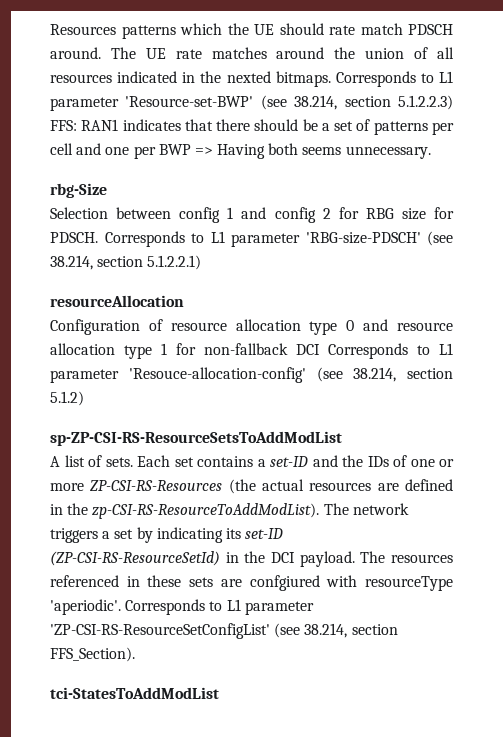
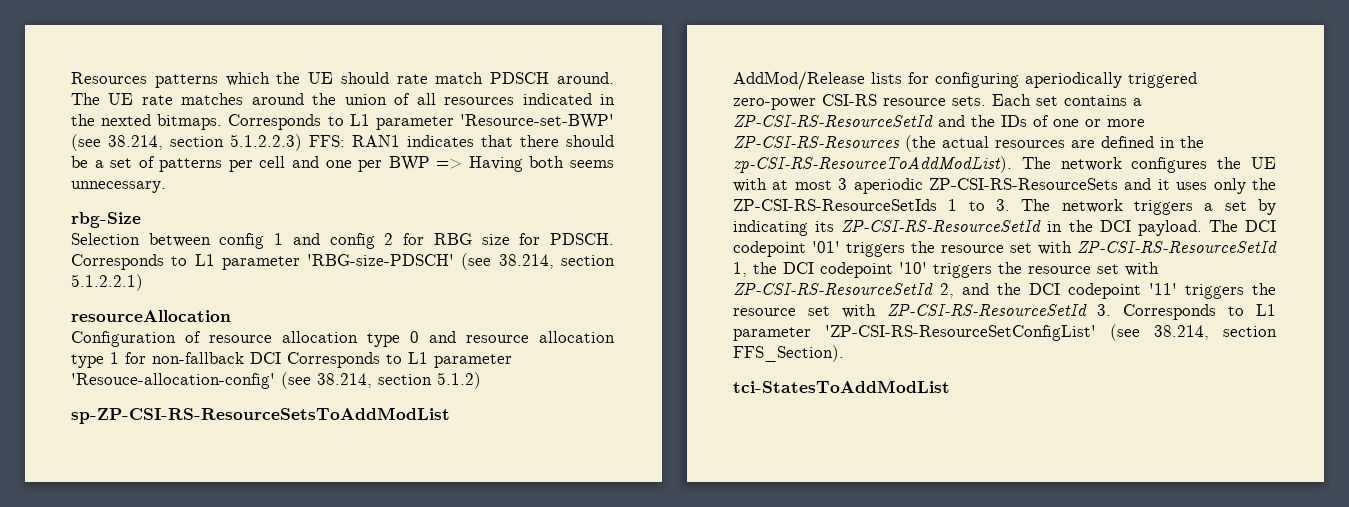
[50,455,102,467] A list of -> [733,71,1197,90] [733,94,946,110] AddMod/Release lists for configuring aperiodically triggered zero-power CSI-RS resource
[270,456,308,467] set-ID -> [733,115,933,127] ZP-CSI-RS-ResourceSetId
(409, 509) none -> [1131,157,1276,173] [733,178,1276,194] [733,199,1123,213] configures the UE with at most 3 aperiodic ZP-CSI-RS-ResourceSets and it uses only the ZP-CSI-RS-ResourceSetIds 1 to 3. The network
[245,528,284,539] [50,551,220,566] set-ID (ZP-CSI-RS-ResourceSetId) -> [841,220,1042,232] ZP-CSI-RS-ResourceSetId
[391,554,453,563] [50,575,453,591] [50,599,121,615] resources referenced in these sets are confgiured with resourceType 'aperiodic'. -> [1245,220,1276,232] [733,241,1277,257] [733,262,1159,278] [733,283,1276,299] [733,304,1112,318] DCI codepoint '01' triggers the resource set with ZP-CSI-RS-ResourceSetId 1, the DCI codepoint '10' triggers the resource set with ZP-CSI-RS-ResourceSetId 2, and the DCI codepoint '11' triggers the resource set with ZP-CSI-RS-ResourceSetId 3.

